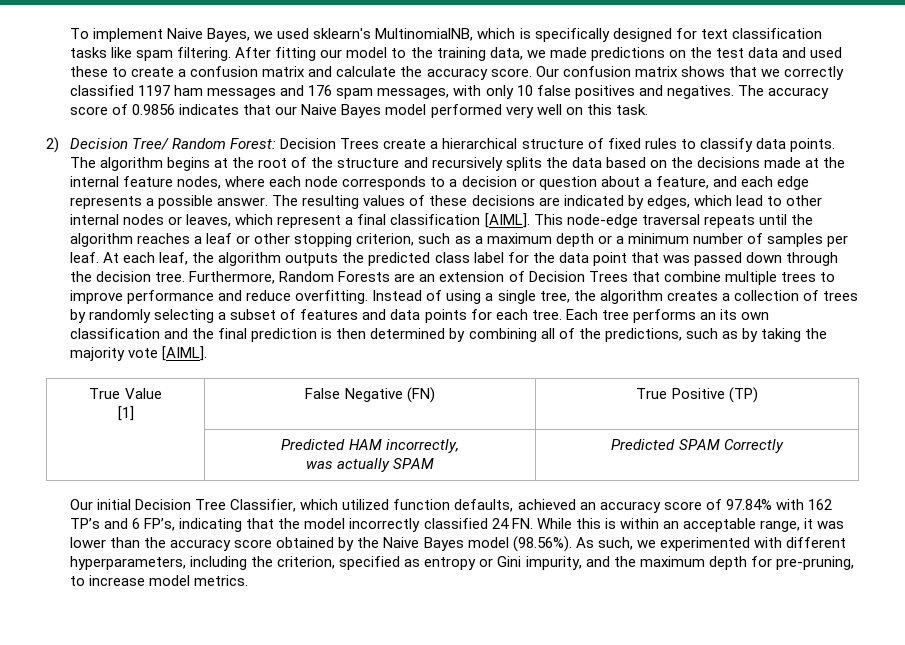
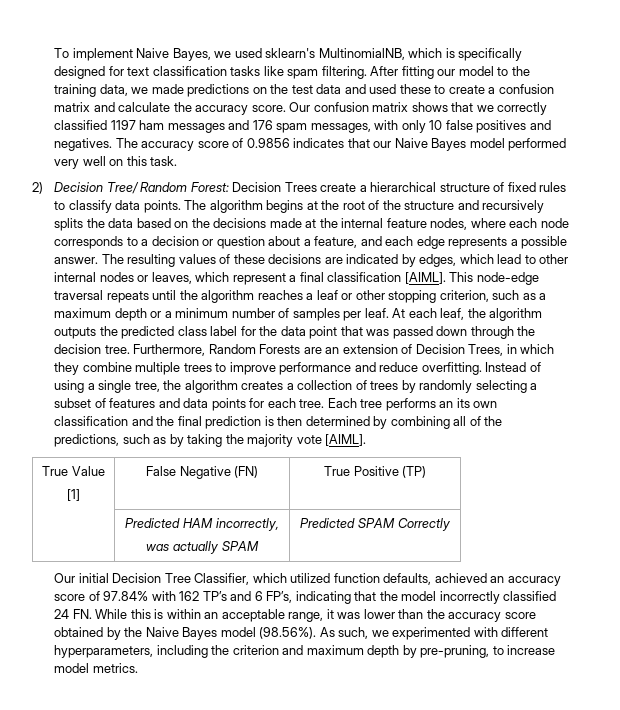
[588,271,660,282] Trees that -> [468,344,555,356] [54,362,80,375] Trees, in which they
[277,556,772,570] criterion, specified as entropy or Gini impurity, and the maximum depth for -> [232,645,417,658] criterion and maximum depth by

